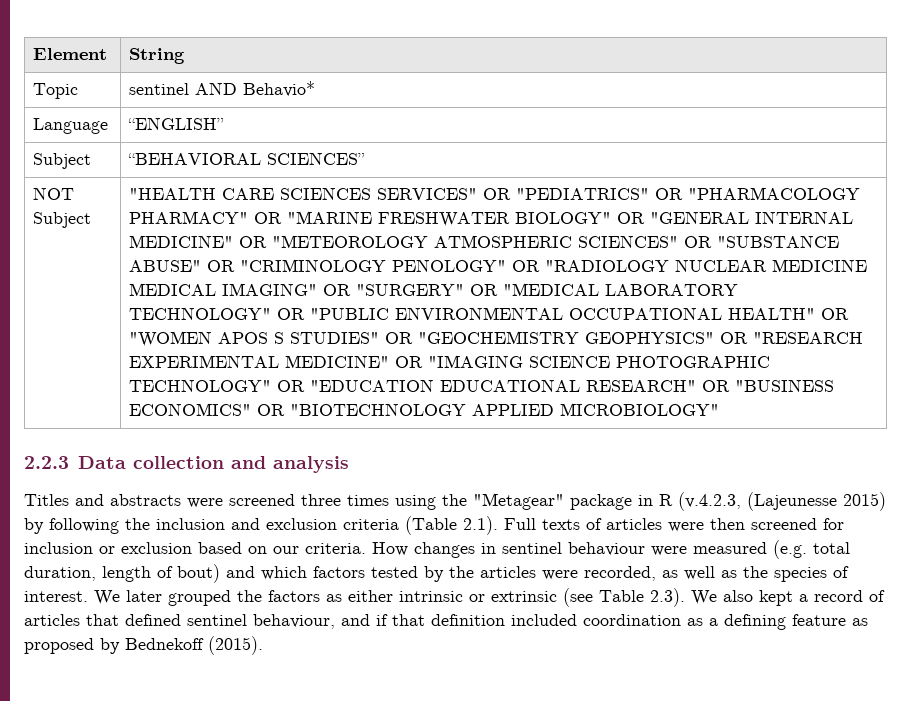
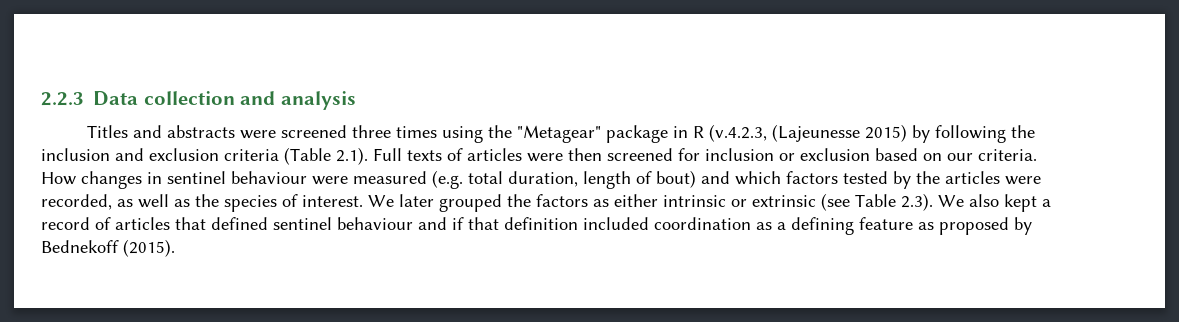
[33,48,108,60] [129,48,186,64] [33,83,79,99] [129,81,316,97] [33,118,109,134] [128,117,225,130] [33,153,92,169] [128,152,366,165] [33,187,75,200] [33,212,92,228] [129,187,861,200] [129,211,854,227] [129,235,840,248] [129,259,868,272] [129,283,739,296] [129,307,850,320] [129,331,864,347] [129,355,771,368] [129,379,835,392] [129,403,720,416] Element | String // Topic | sentinel AND Behavio* // Language | “ENGLISH” // Subject | “BEHAVIORAL SCIENCES” // NOT Subject | "HEALTH CARE SCIENCES SERVICES" OR "PEDIATRICS" OR "PHARMACOLOGY PHARMACY" OR "MARINE FRESHWATER BIOLOGY" OR "GENERAL INTERNAL MEDICINE" OR "METEOROLOGY ATMOSPHERIC SCIENCES" OR "SUBSTANCE ABUSE" OR "CRIMINOLOGY PENOLOGY" OR "RADIOLOGY NUCLEAR MEDICINE MEDICAL IMAGING" OR "SURGERY" OR "MEDICAL LABORATORY TECHNOLOGY" OR "PUBLIC ENVIRONMENTAL OCCUPATIONAL HEALTH" OR "WOMEN APOS S STUDIES" OR "GEOCHEMISTRY GEOPHYSICS" OR "RESEARCH EXPERIMENTAL MEDICINE" OR "IMAGING SCIENCE PHOTOGRAPHIC TECHNOLOGY" OR "EDUCATION EDUCATIONAL RESEARCH" OR "BUSINESS ECONOMICS" OR "BIOTECHNOLOGY APPLIED MICROBIOLOGY" // -> (41, 99) none
[253,614,335,629] behaviour, -> [337,217,413,230] behaviour

